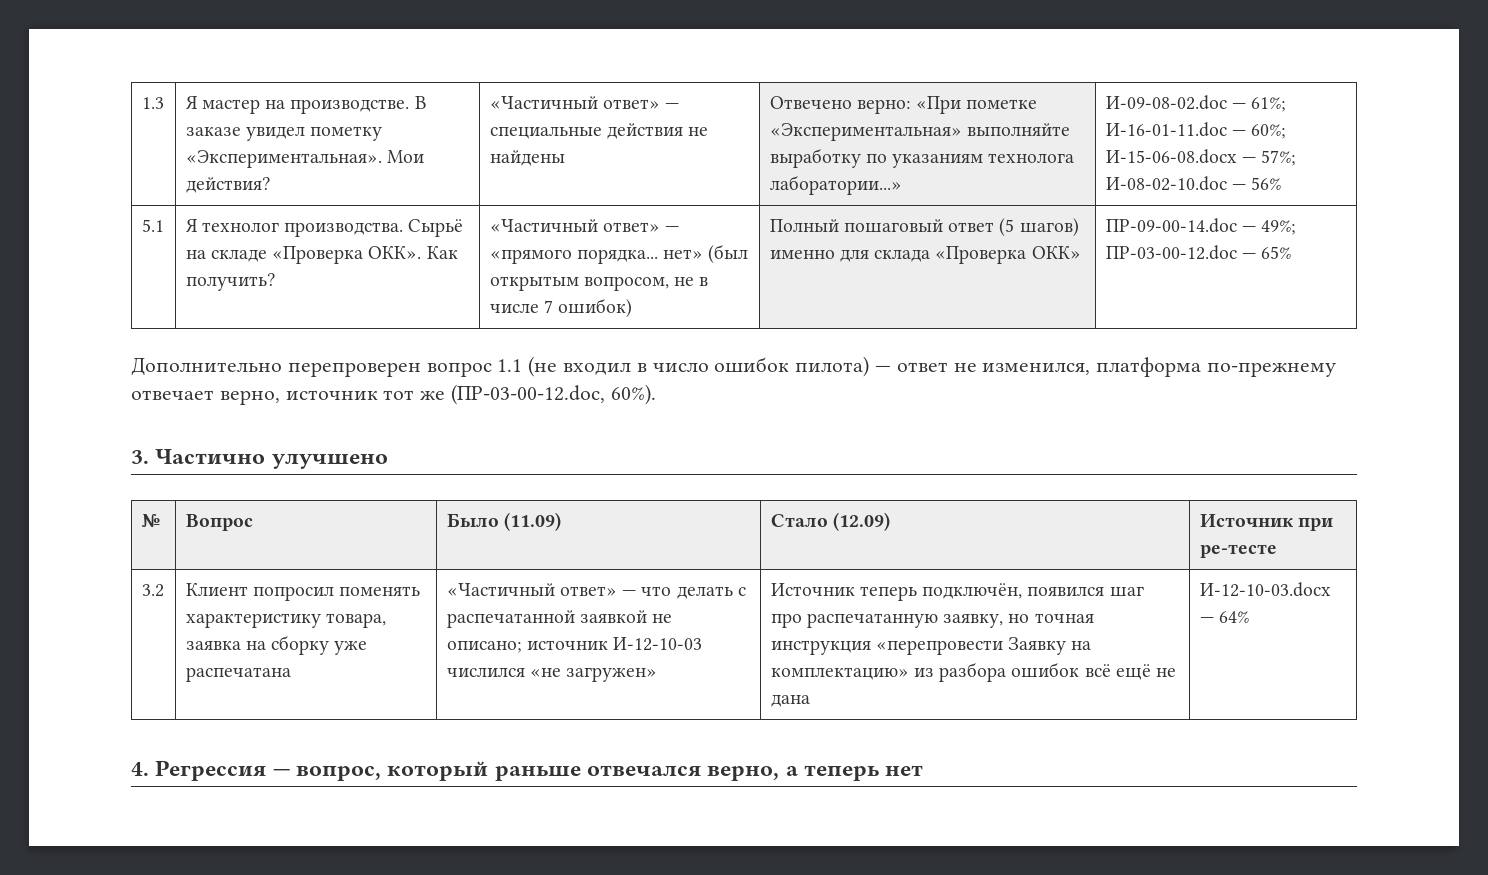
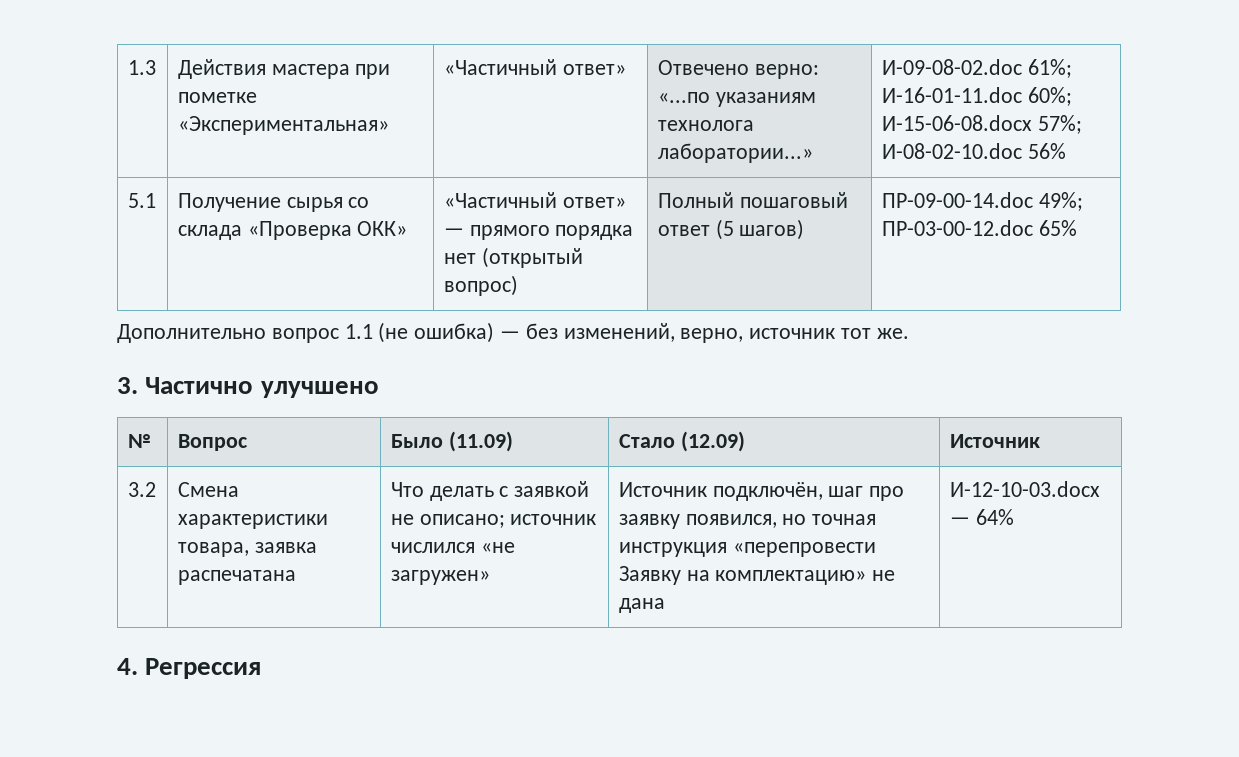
[185,95,426,114] [185,126,383,141] [185,150,424,168] [185,177,270,193] [489,96,680,109] [489,123,709,139] [489,150,565,166] [769,96,1038,114] [769,123,1070,141] [769,148,887,168] Я мастер на производстве. В заказе увидел пометку «Экспериментальная». Мои действия? | «Частичный ответ» — специальные действия не найдены | Отвечено верно: «При пометке «Экспериментальная» выполняйте выработку по -> [177,59,391,79] [177,92,257,103] [177,116,389,135] [443,59,626,75] [657,60,819,79] [657,92,710,103] Действия мастера при пометке «Экспериментальная» | «Частичный ответ» | Отвечено верно: «...по
[1231,103,1246,109] — -> (1022, 67) none
[1231,130,1246,136] — -> (1022, 95) none
[1241,157,1256,163] — -> (1032, 123) none
[1231,184,1246,190] — -> (1022, 151) none
[185,218,464,237] [185,246,458,264] [185,273,275,291] [489,219,680,232] [489,244,749,264] [489,276,709,291] [489,298,633,317] Я технолог производства. Сырьё на складе «Проверка ОКК». Как получить? | «Частичный ответ» — «прямого порядка... нет» (был открытым вопросом, не в числе 7 ошибок) -> [177,193,370,212] [177,221,408,240] [443,192,626,208] [443,225,634,240] [443,247,583,268] [443,275,518,296] Получение сырья со склада «Проверка ОКК» | «Частичный ответ» — прямого порядка нет (открытый вопрос)
[769,246,1081,264] именно для склада «Проверка ОКК» -> (805, 229) none
[1241,226,1256,232] — -> (1033, 200) none
[1241,253,1256,259] — -> (1033, 228) none
[287,362,421,377] перепроверен -> (266, 333) none
[563,356,1337,377] [131,384,656,405] входил в число ошибок пилота) — ответ не изменился, платформа по-прежнему отвечает верно, источник тот же (ПР-03-00-12.doc, 60%). -> [414,322,909,343] ошибка) — без изменений, верно, источник тот же.
[1297,517,1333,531] [1199,544,1277,558] при ре-тесте -> (1040, 441) none
[185,583,421,601] [185,613,386,628] [185,635,368,655] [185,667,291,682] [446,583,672,596] Клиент попросил поменять характеристику товара, заявка на сборку уже распечатана | «Частичный ответ» — что -> [177,482,239,497] [177,514,328,529] [177,542,317,557] [177,570,296,585] [390,482,424,497] Смена характеристики товара, заявка распечатана | Что
[446,610,575,628] распечатанной -> (509, 491) none
[613,637,703,651] И-12-10-03 -> (597, 519) none
[859,583,1144,601] [770,613,1004,628] теперь подключён, появился шаг про распечатанную заявку, -> [712,482,905,501] [618,514,777,529] подключён, шаг про заявку появился,
[913,662,1152,682] из разбора ошибок всё ещё -> (867, 577) none
[272,761,924,781] — вопрос, который раньше отвечался верно, а теперь нет -> (262, 668) none

